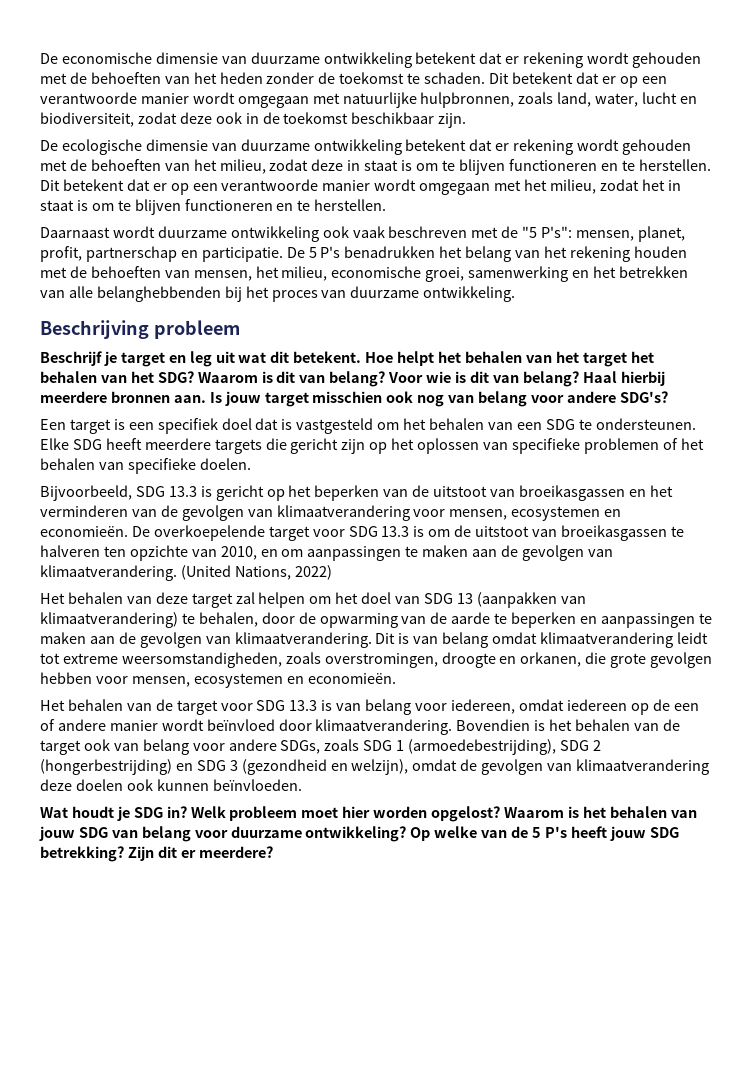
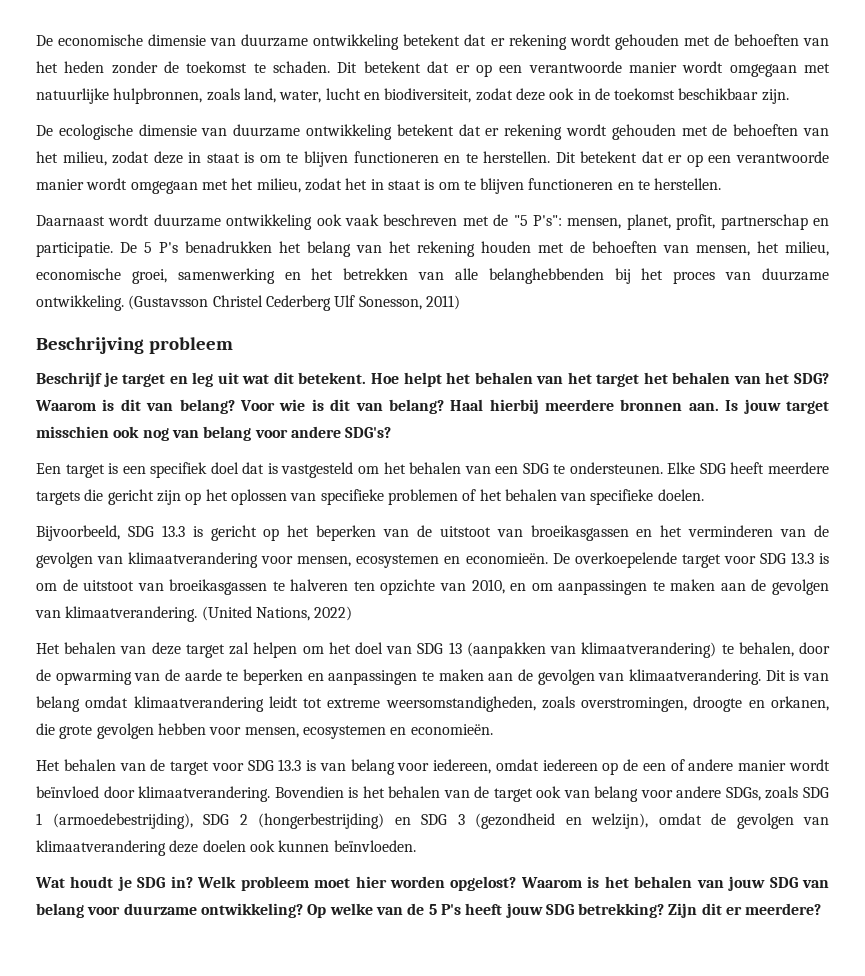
(516, 294) none -> [128,295,460,311] (Gustavsson Christel Cederberg Ulf Sonesson, 2011)

